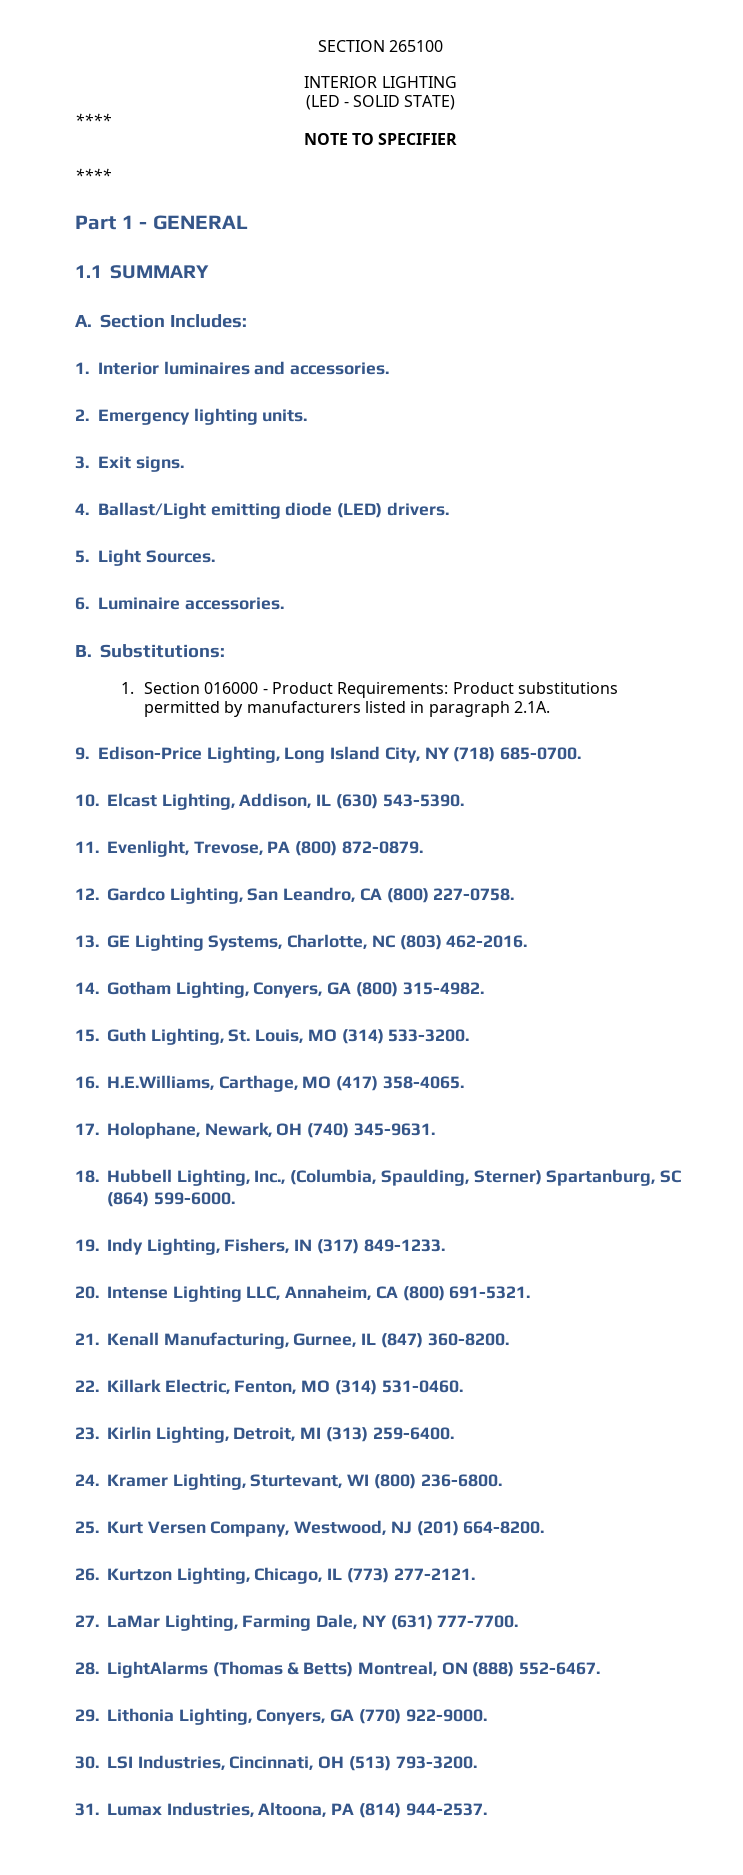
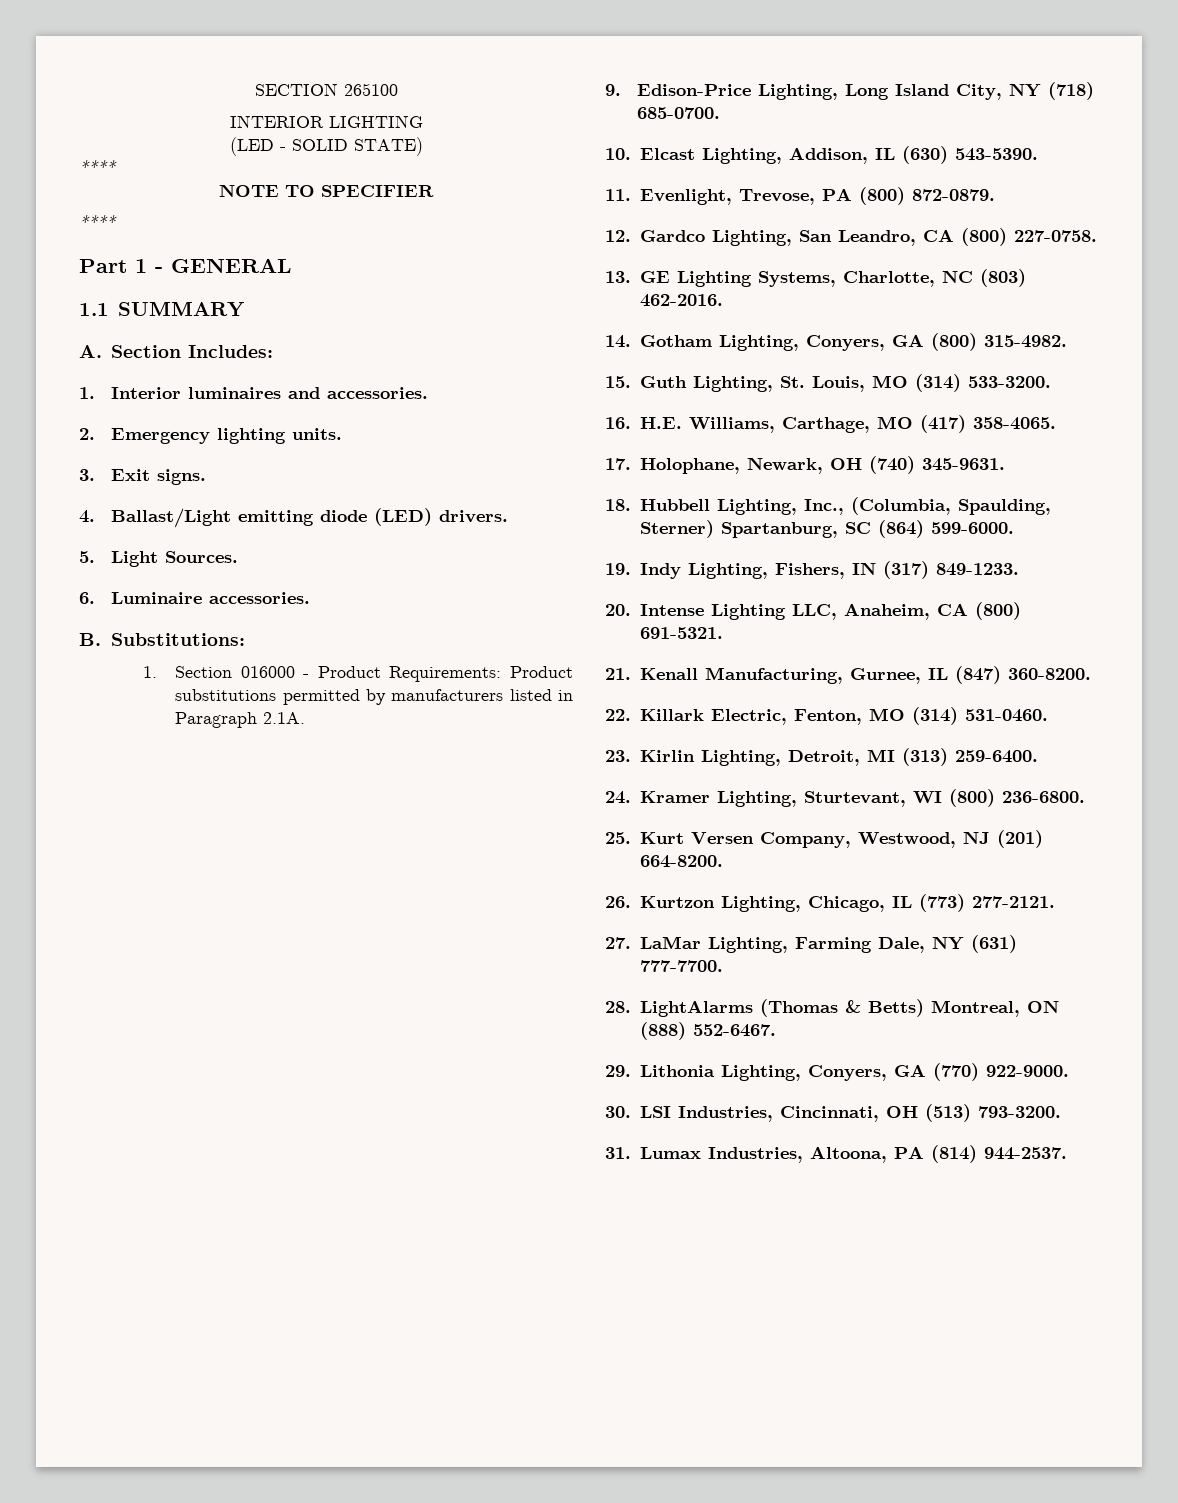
[428,701,510,717] paragraph -> [175,712,258,728] Paragraph
[107,1075,214,1090] H.E.Williams, -> [639,417,775,433] H.E. Williams,
[285,1285,372,1300] Annaheim, -> [843,603,930,620] Anaheim,

